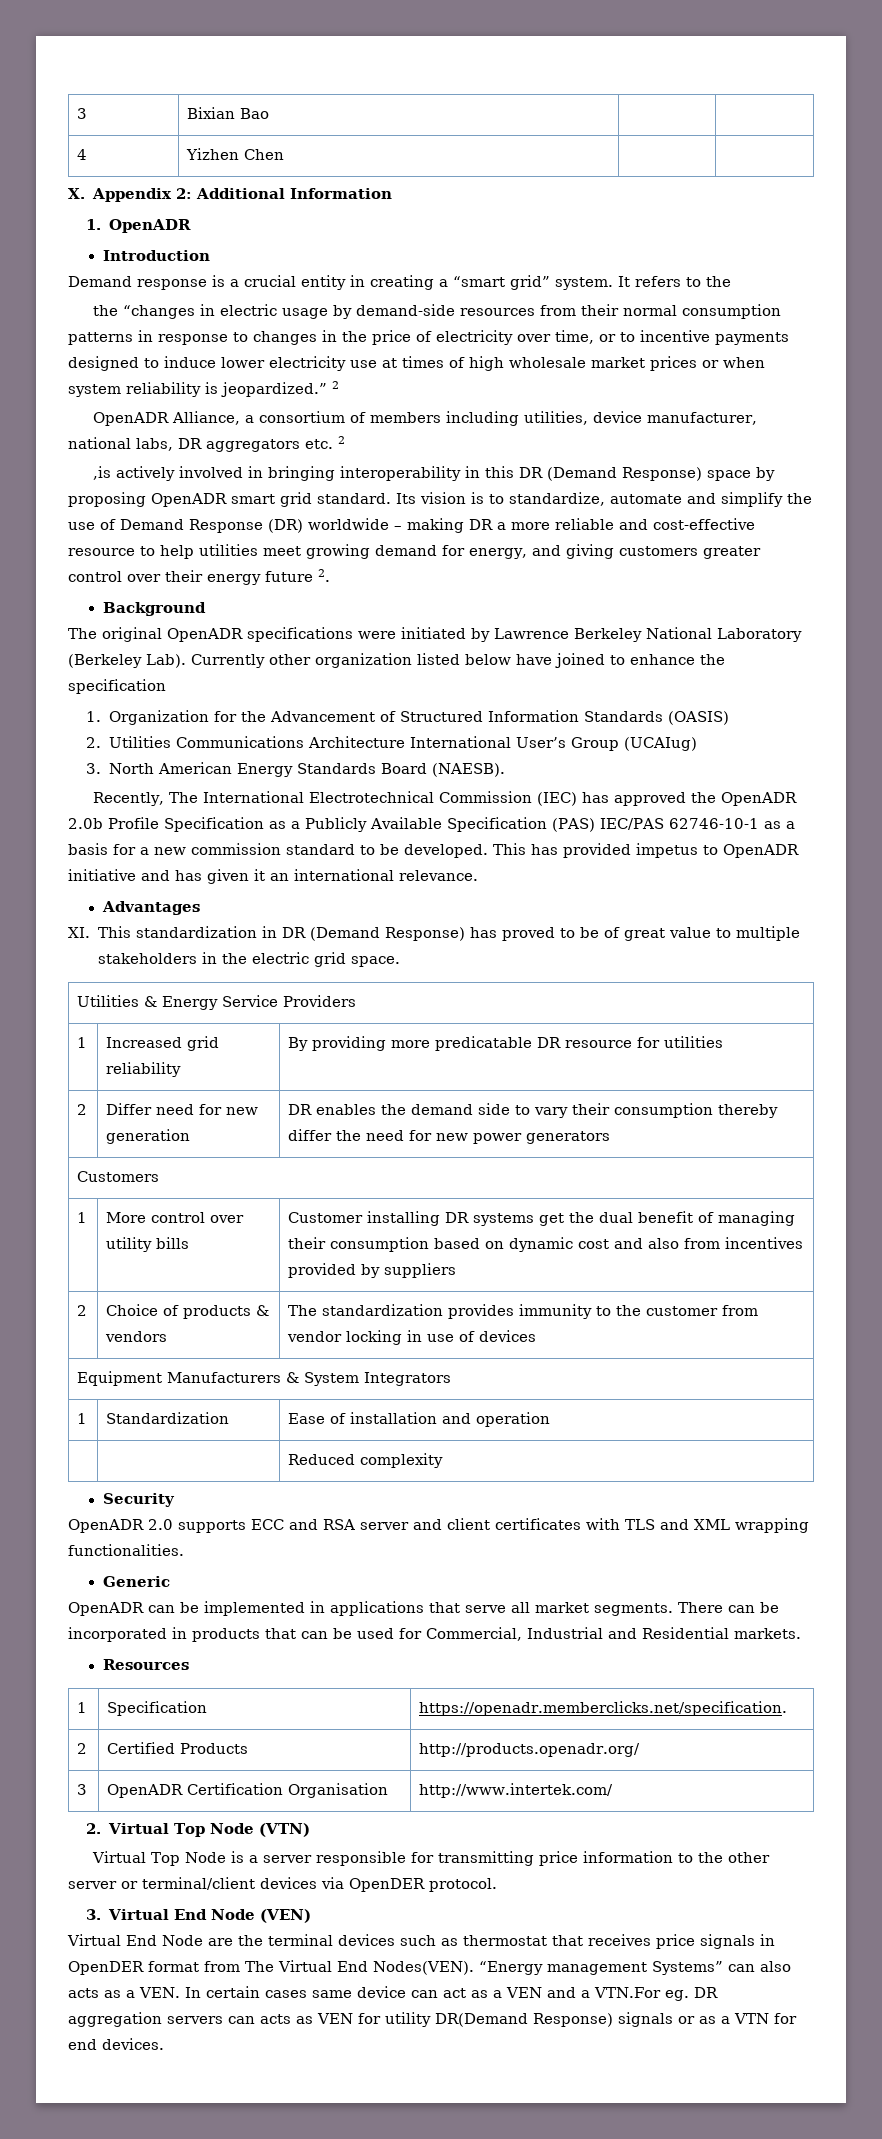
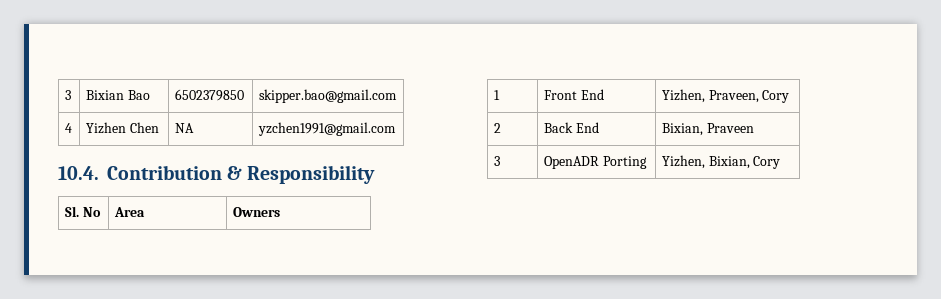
(270, 113) | -> [174,89,244,101] [258,89,397,103] 6502379850 | skipper.bao@gmail.com
[68,188,392,202] [86,219,191,233] [102,250,210,261] [68,275,731,290] [93,304,782,319] [68,330,789,345] [68,356,765,371] [68,381,339,397] [93,411,758,426] [68,436,345,452] [93,466,776,481] [68,492,812,507] [68,518,755,533] [68,544,761,559] [68,569,330,585] [102,602,206,616] [68,627,802,642] [68,653,725,668] [68,679,166,694] [86,710,729,725] [86,736,697,751] [86,762,505,777] [93,791,798,806] [68,817,795,832] [68,843,799,858] [68,869,478,884] [101,901,200,915] [68,926,800,941] [97,952,400,967] [77,995,357,1010] [77,1037,88,1048] [106,1036,220,1051] [106,1062,182,1077] [288,1036,724,1051] [77,1104,88,1115] [106,1103,259,1115] [106,1129,191,1144] [288,1103,779,1118] [288,1129,611,1144] [77,1171,160,1182] [77,1212,88,1223] [106,1212,245,1223] [106,1237,190,1252] [288,1211,796,1226] [288,1237,804,1252] [288,1263,457,1278] [77,1305,88,1316] [106,1304,270,1319] [105,1331,168,1342] [288,1304,759,1319] [287,1330,537,1345] [77,1371,452,1386] [77,1413,88,1424] [106,1412,230,1424] [288,1412,551,1427] [288,1453,444,1468] [102,1493,175,1507] [68,1518,809,1533] [68,1544,184,1556] [102,1576,170,1587] [68,1601,779,1616] [68,1627,801,1642] [102,1659,189,1670] [77,1702,88,1713] [107,1701,208,1716] [419,1701,788,1716] [77,1743,88,1754] [107,1742,249,1754] [419,1743,641,1757] [77,1784,88,1795] [107,1783,389,1798] [419,1783,614,1798] [86,1823,310,1837] [92,1851,771,1866] [68,1877,497,1892] [86,1909,311,1923] [67,1934,775,1949] [68,1960,791,1975] [68,1986,718,2001] [68,2012,797,2027] [68,2038,164,2050] | // X. Appendix 2: Additional Information // 1. OpenADR // Introduction // Demand response is a crucial entity in creating a “smart grid” system. It refers to the // the “changes in electric usage by demand-side resources from their normal consumption patterns in response to changes in the price of electricity over time, or to incentive payments designed to induce lower electricity use at times of high wholesale market prices or when system reliability is jeopardized.” 2 // OpenADR Alliance, a consortium of members including utilities, device manufacturer, national labs, DR aggregators etc. 2 // ,is actively involved in bringing interoperability in this DR (Demand Response) space by proposing OpenADR smart grid standard. Its vision is to standardize, automate and simplify the use of Demand Response (DR) worldwide – making DR a more reliable and cost-effective resource to help utilities meet growing demand for energy, and giving customers greater control over their energy future 2. // Background // The original OpenADR specifications were initiated by Lawrence Berkeley National Laboratory (Berkeley Lab). Currently other organization listed below have joined to enhance the specification // 1. Organization for the Advancement of Structured Information Standards (OASIS) // 2. Utilities Communications Architecture International User’s Group (UCAIug) // 3. North American Energy Standards Board (NAESB). // Recently, The International Electrotechnical Commission (IEC) has approved the OpenADR 2.0b Profile Specification as a Publicly Available Specification (PAS) IEC/PAS 62746-10-1 as a basis for a new commission standard to be developed. This has provided impetus to OpenADR initiative and has given it an international relevance. // Advantages // XI. This standardization in DR (Demand Response) has proved to be of great value to multiple stakeholders in the electric grid space. // Utilities & Energy Service Providers // 1 | Increased grid reliability | By providing more predicatable DR resource for utilities // 2 | Differ need for new generation | DR enables the demand side to vary their consumption thereby differ the need for new power generators // Customers // 1 | More control over utility bills | Customer installing DR systems get the dual benefit of managing their consumption based on dynamic cost and also from incentives provided by suppliers // 2 | Choice of products & vendors | The standardization provides immunity to the customer from vendor locking in use of devices // Equipment Manufacturers & System Integrators // 1 | Standardization | Ease of installation and operation // | | Reduced complexity // Security // OpenADR 2.0 supports ECC and RSA server and client certificates with TLS and XML wrapping functionalities. // Generic // OpenADR can be implemented in applications that serve all market segments. There can be incorporated in products that can be used for Commercial, Industrial and Residential markets. // Resources // 1 | Specification | https://openadr.memberclicks.net/specification. // 2 | Certified Products | http://products.openadr.org/ // 3 | OpenADR Certification Organisation | http://www.intertek.com/ // 2. Virtual Top Node (VTN) // Virtual Top Node is a server responsible for transmitting price information to the other server or terminal/client devices via OpenDER protocol. // 3. Virtual End Node (VEN) // Virtual End Node are the terminal devices such as thermostat that receives price signals in OpenDER format from The Virtual End Nodes(VEN). “Energy management Systems” can also acts as a VEN. In certain cases same device can act as a VEN and a VTN.For eg. DR aggregation servers can acts as VEN for utility DR(Demand Response) signals or as a VTN for end devices. -> [174,123,194,133] [257,122,396,136] [58,165,376,184] [64,206,101,217] [113,207,145,217] [232,207,280,217] [493,90,500,100] [543,89,604,100] [661,89,790,103] [493,123,501,133] [543,122,599,133] [661,123,754,136] [493,156,500,166] [543,156,647,169] [661,155,781,169] NA | yzchen1991@gmail.com // 10.4. Contribution & Responsibility // Sl. No | Area | Owners // 1 | Front End | Yizhen, Praveen, Cory // 2 | Back End | Bixian, Praveen // 3 | OpenADR Porting | Yizhen, Bixian, Cory

